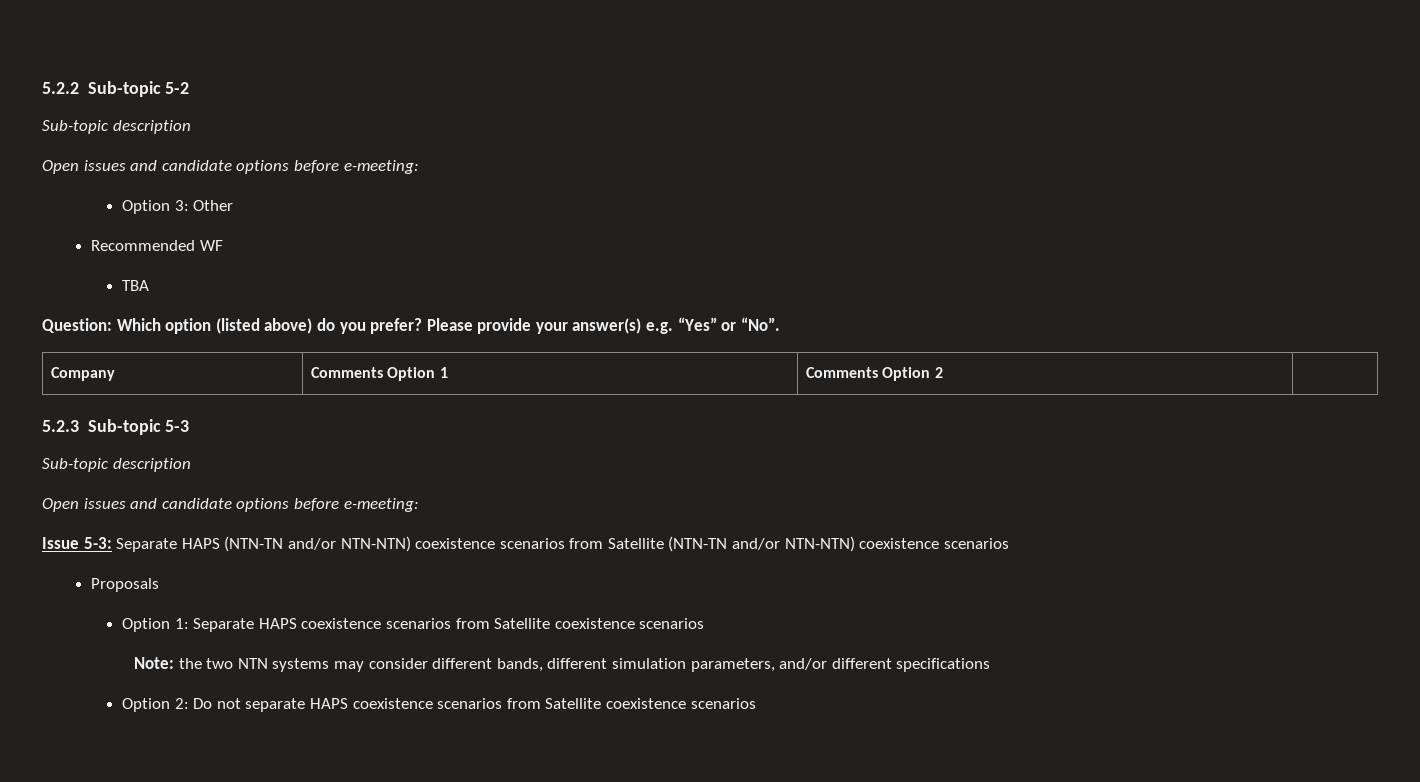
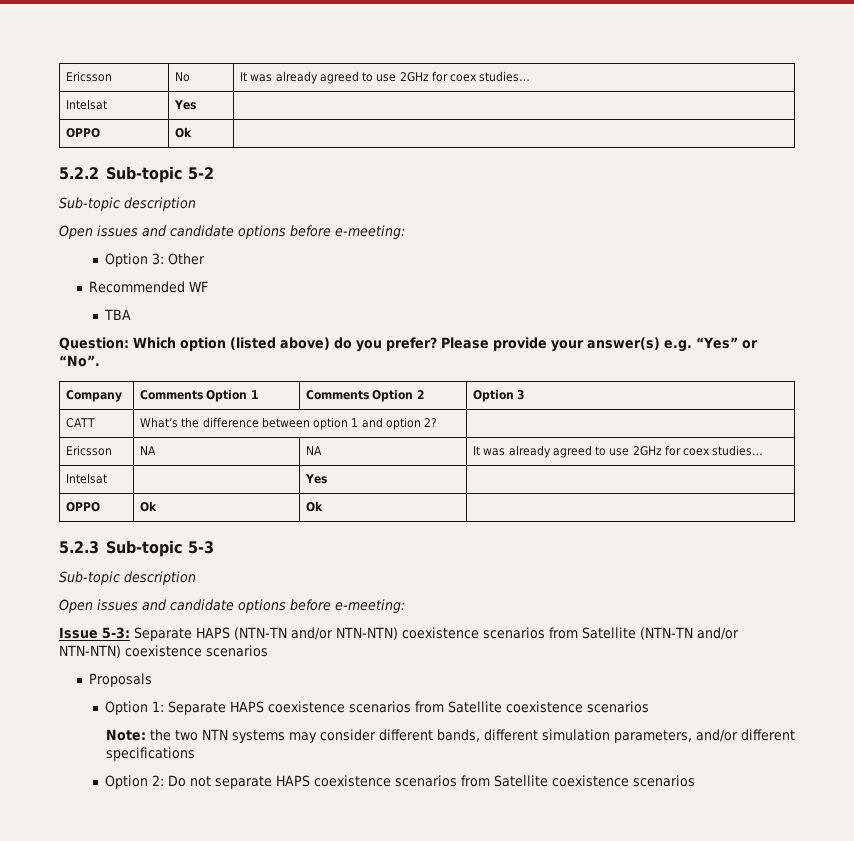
(42, 88) none -> [66,71,113,82] [175,72,191,82] [240,71,531,84] [66,99,108,110] [174,100,197,110] [66,128,101,138] [175,127,193,138] Ericsson | No | It was already agreed to use 2GHz for coex studies… // Intelsat | Yes | // OPPO | Ok | //
(943, 372) none -> [473,389,526,402] [66,418,96,428] [140,417,438,430] [66,445,113,456] [140,446,157,455] [306,446,323,455] [473,445,764,458] [66,473,108,484] [305,474,328,484] [66,502,101,512] [140,501,158,512] [306,501,324,512] | Option 3 // CATT | What’s the difference between option 1 and option 2? | // Ericsson | NA | NA | It was already agreed to use 2GHz for coex studies… // Intelsat | | Yes | // OPPO | Ok | Ok

